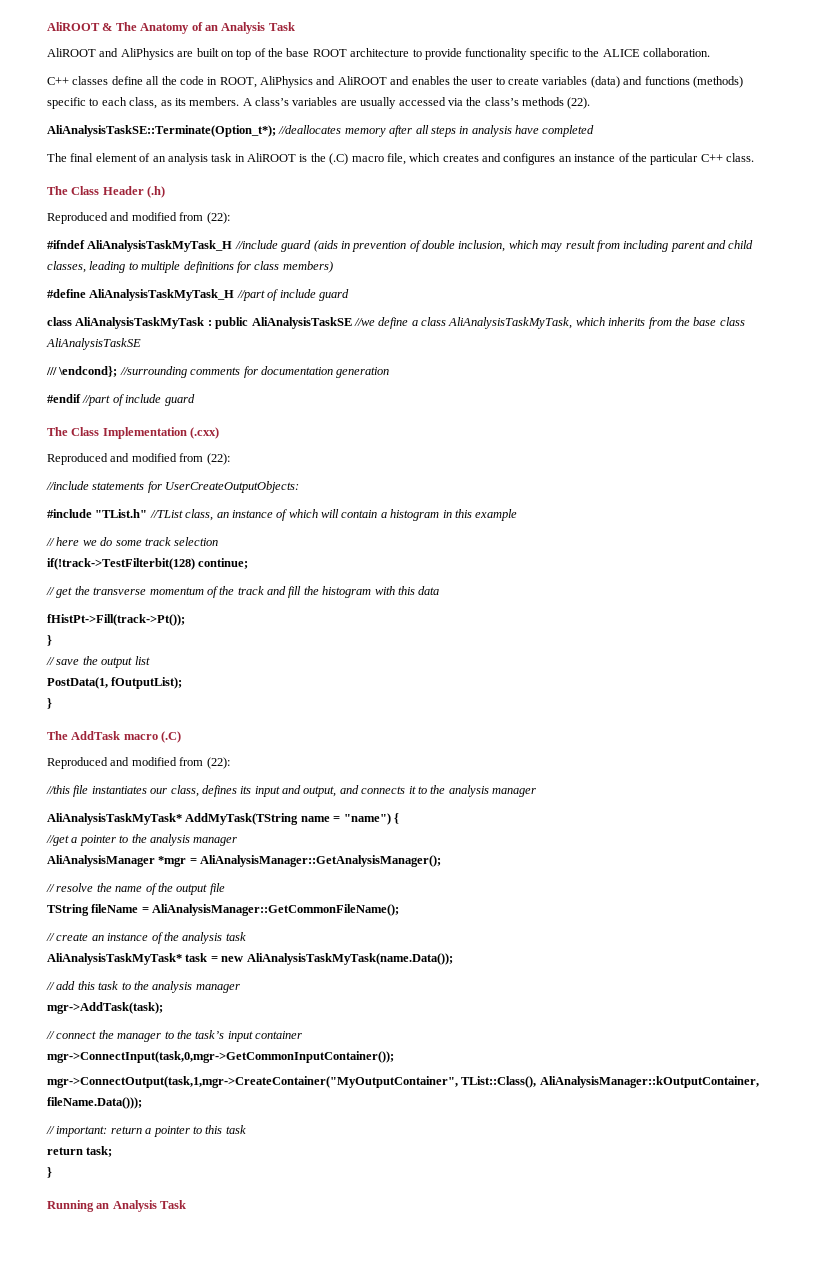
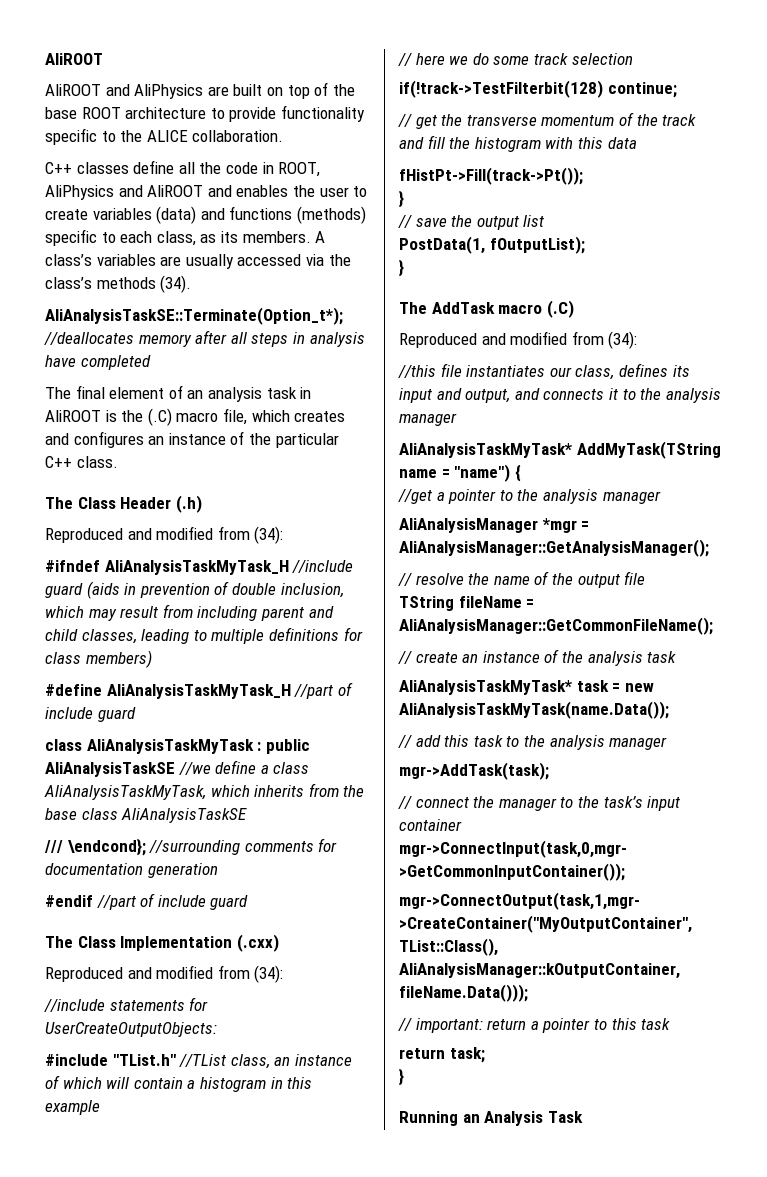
[47,22,295,34] AliROOT & The Anatomy of an Analysis Task -> [45,53,103,65] AliROOT
[567,97,591,109] (22). -> [160,275,192,293] (34).
[206,212,230,224] (22): -> [254,526,284,544] (34):
[206,453,230,465] (22): -> [254,965,284,983] (34):
[206,757,230,769] (22): -> [608,331,638,349] (34):

